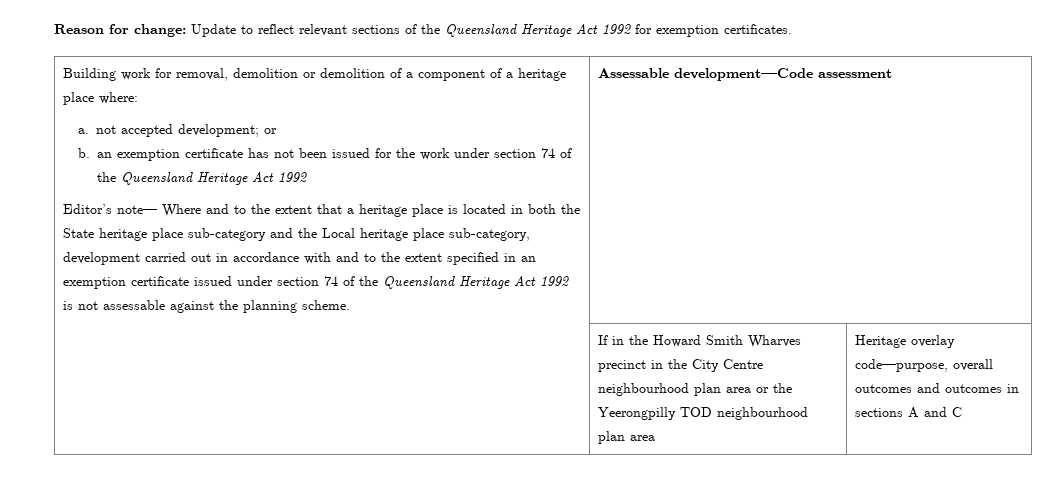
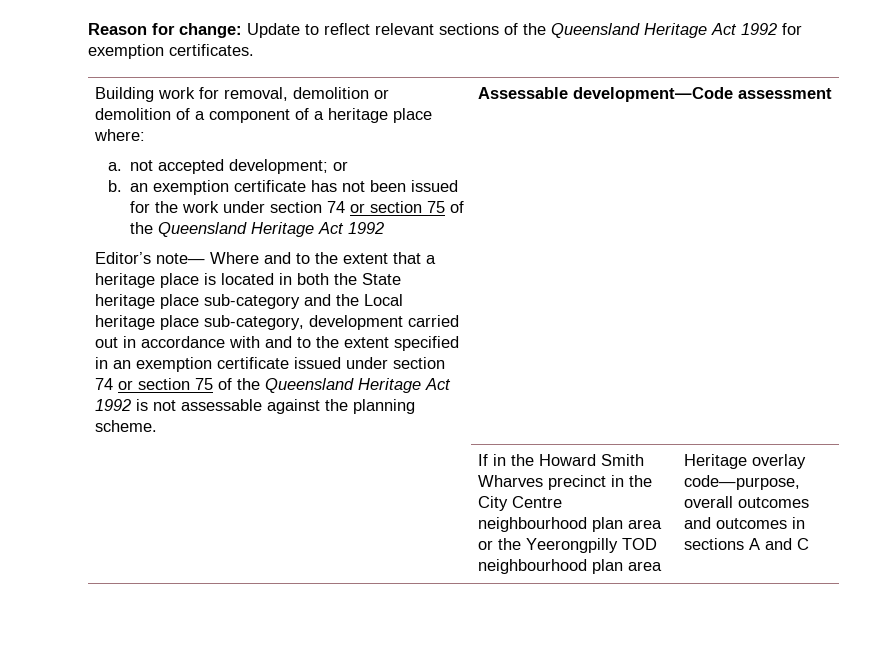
(555, 153) none -> [350,201,446,213] or section 75
(338, 281) none -> [117,378,213,390] or section 75

